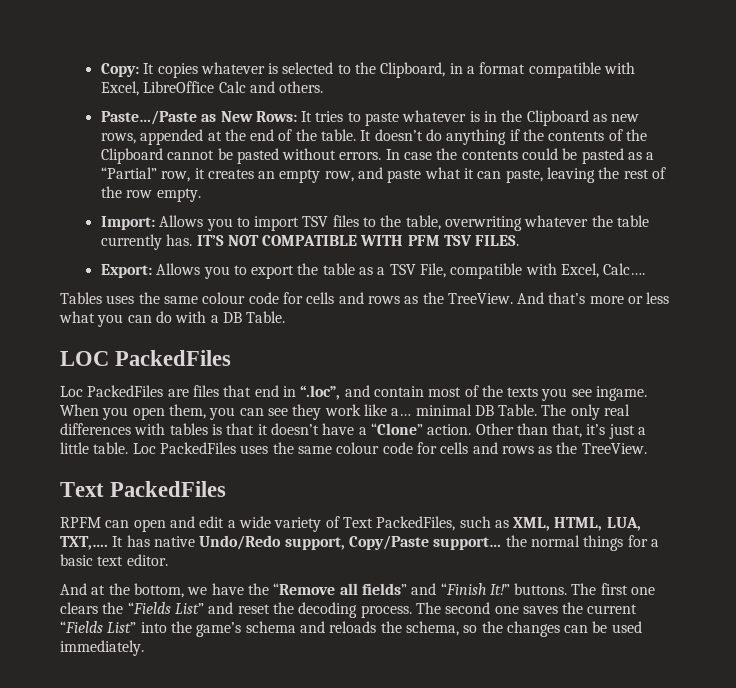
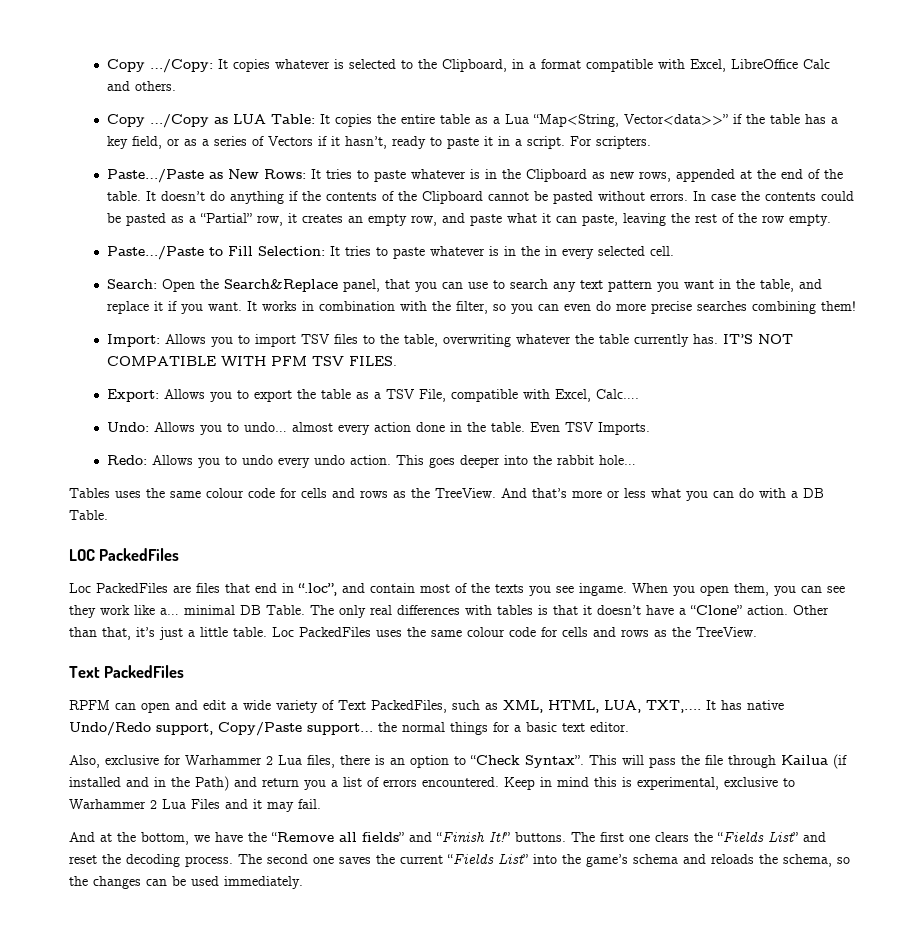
[100,63,139,77] Copy: -> [106,59,213,73] Copy …/Copy:
(324, 87) none -> [106,114,838,128] [106,136,651,149] // Copy …/Copy as LUA Table: It copies the entire table as a Lua “Map<String, Vector<data>>” if the table has a key field, or as a series of Vectors if it hasn’t, ready to paste it in a script. For scripters.
(201, 195) none -> [106,246,674,260] [106,279,822,292] [106,301,856,314] // Paste…/Paste to Fill Selection: It tries to paste whatever is in the in every selected cell. // Search: Open the Search&Replace panel, that you can use to search any text pattern you want in the table, and replace it if you want. It works in combination with the filter, so you can even do more precise searches combining them!
(646, 269) none -> [106,422,650,435] [106,455,636,468] // Undo: Allows you to undo… almost every action done in the table. Even TSV Imports. // Redo: Allows you to undo every undo action. This goes deeper into the rabbit hole…
(168, 560) none -> [69,754,847,769] [69,776,795,791] [69,799,321,812] // Also, exclusive for Warhammer 2 Lua files, there is an option to “Check Syntax”. This will pass the file through Kailua (if installed and in the Path) and return you a list of errors encountered. Keep in mind this is experimental, exclusive to Warhammer 2 Lua Files and it may fail.

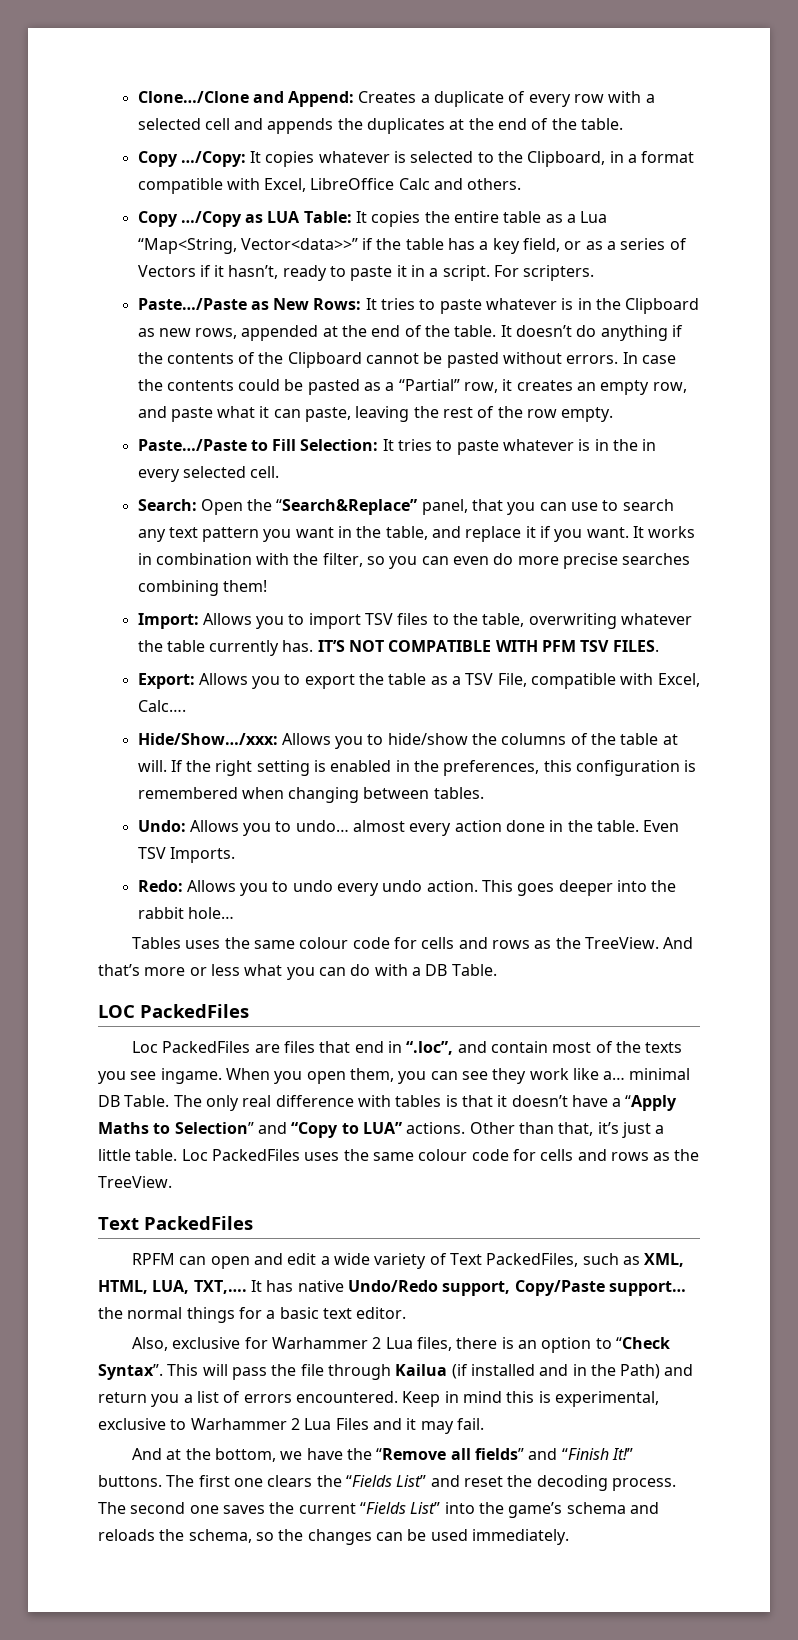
(106, 65) none -> [137,91,655,107] [137,118,624,134] Clone…/Clone and Append: Creates a duplicate of every row with a selected cell and appends the duplicates at the end of the table. //
[223,279,338,292] Search&Replace -> [276,499,418,515] “Search&Replace”
(639, 394) none -> [137,733,678,749] [137,760,697,776] [137,787,484,803] // Hide/Show…/xxx: Allows you to hide/show the columns of the table at will. If the right setting is enabled in the preferences, this configuration is remembered when changing between tables.
[397,605,460,615] differences -> [275,1095,354,1107] difference
[690,605,788,615] “Clone” action. -> [625,1095,678,1111] [98,1122,466,1138] “Apply Maths to Selection” and “Copy to LUA” actions.

